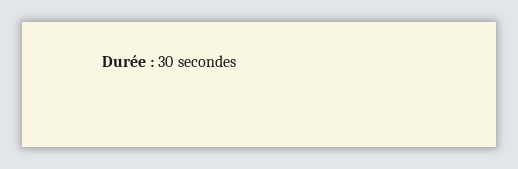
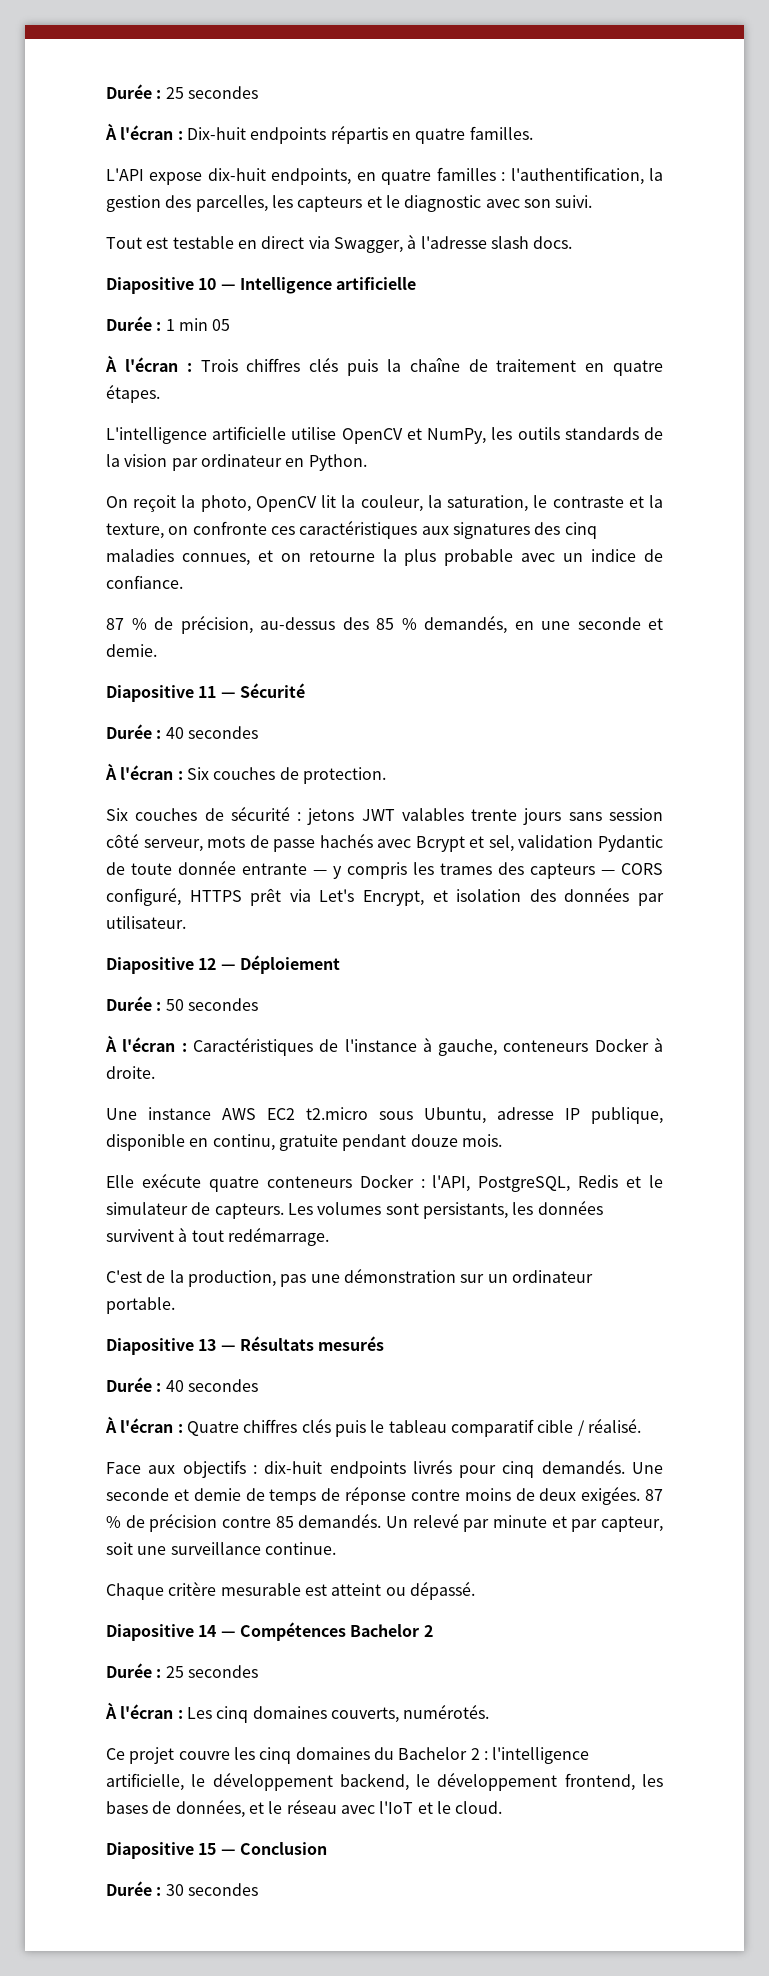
[102,55,155,67] Durée : -> [106,84,258,99] [105,123,533,144] [106,167,664,185] [106,195,593,212] [106,234,573,253] [106,277,417,294] [106,316,231,331] [105,355,663,376] [106,384,160,403] [106,426,663,444] [106,454,367,471] [106,495,663,512] [106,520,597,539] [106,549,664,566] [106,575,183,589] [106,615,663,634] [106,644,157,657] [106,683,305,702] [106,724,258,739] [105,763,386,784] [106,806,663,825] [106,833,664,852] [106,860,663,879] [106,887,665,906] [106,916,186,929] [106,955,340,974] [106,996,258,1011] [105,1035,663,1056] [106,1066,155,1079] [106,1107,663,1124] [106,1134,502,1151] [106,1173,663,1192] [106,1200,603,1219] [106,1227,329,1246] [106,1268,593,1287] [106,1297,175,1314] [106,1336,385,1355] [106,1377,258,1392] [105,1416,641,1437] [106,1459,663,1478] [106,1486,663,1505] [106,1513,664,1532] [106,1542,336,1555] [106,1581,475,1600] [106,1622,433,1641] [106,1663,258,1678] [105,1702,490,1723] [106,1747,590,1764] [106,1772,663,1791] [106,1799,503,1818] [106,1842,327,1859] [106,1881,162,1896] Durée : 25 secondes // À l'écran : Dix-huit endpoints répartis en quatre familles. // L'API expose dix-huit endpoints, en quatre familles : l'authentification, la gestion des parcelles, les capteurs et le diagnostic avec son suivi. // Tout est testable en direct via Swagger, à l'adresse slash docs. // Diapositive 10 — Intelligence artificielle // Durée : 1 min 05 // À l'écran : Trois chiffres clés puis la chaîne de traitement en quatre étapes. // L'intelligence artificielle utilise OpenCV et NumPy, les outils standards de la vision par ordinateur en Python. // On reçoit la photo, OpenCV lit la couleur, la saturation, le contraste et la texture, on confronte ces caractéristiques aux signatures des cinq maladies connues, et on retourne la plus probable avec un indice de confiance. // 87 % de précision, au-dessus des 85 % demandés, en une seconde et demie. // Diapositive 11 — Sécurité // Durée : 40 secondes // À l'écran : Six couches de protection. // Six couches de sécurité : jetons JWT valables trente jours sans session côté serveur, mots de passe hachés avec Bcrypt et sel, validation Pydantic de toute donnée entrante — y compris les trames des capteurs — CORS configuré, HTTPS prêt via Let's Encrypt, et isolation des données par utilisateur. // Diapositive 12 — Déploiement // Durée : 50 secondes // À l'écran : Caractéristiques de l'instance à gauche, conteneurs Docker à droite. // Une instance AWS EC2 t2.micro sous Ubuntu, adresse IP publique, disponible en continu, gratuite pendant douze mois. // Elle exécute quatre conteneurs Docker : l'API, PostgreSQL, Redis et le simulateur de capteurs. Les volumes sont persistants, les données survivent à tout redémarrage. // C'est de la production, pas une démonstration sur un ordinateur portable. // Diapositive 13 — Résultats mesurés // Durée : 40 secondes // À l'écran : Quatre chiffres clés puis le tableau comparatif cible / réalisé. // Face aux objectifs : dix-huit endpoints livrés pour cinq demandés. Une seconde et demie de temps de réponse contre moins de deux exigées. 87 % de précision contre 85 demandés. Un relevé par minute et par capteur, soit une surveillance continue. // Chaque critère mesurable est atteint ou dépassé. // Diapositive 14 — Compétences Bachelor 2 // Durée : 25 secondes // À l'écran : Les cinq domaines couverts, numérotés. // Ce projet couvre les cinq domaines du Bachelor 2 : l'intelligence artificielle, le développement backend, le développement frontend, les bases de données, et le réseau avec l'IoT et le cloud. // Diapositive 15 — Conclusion // Durée :

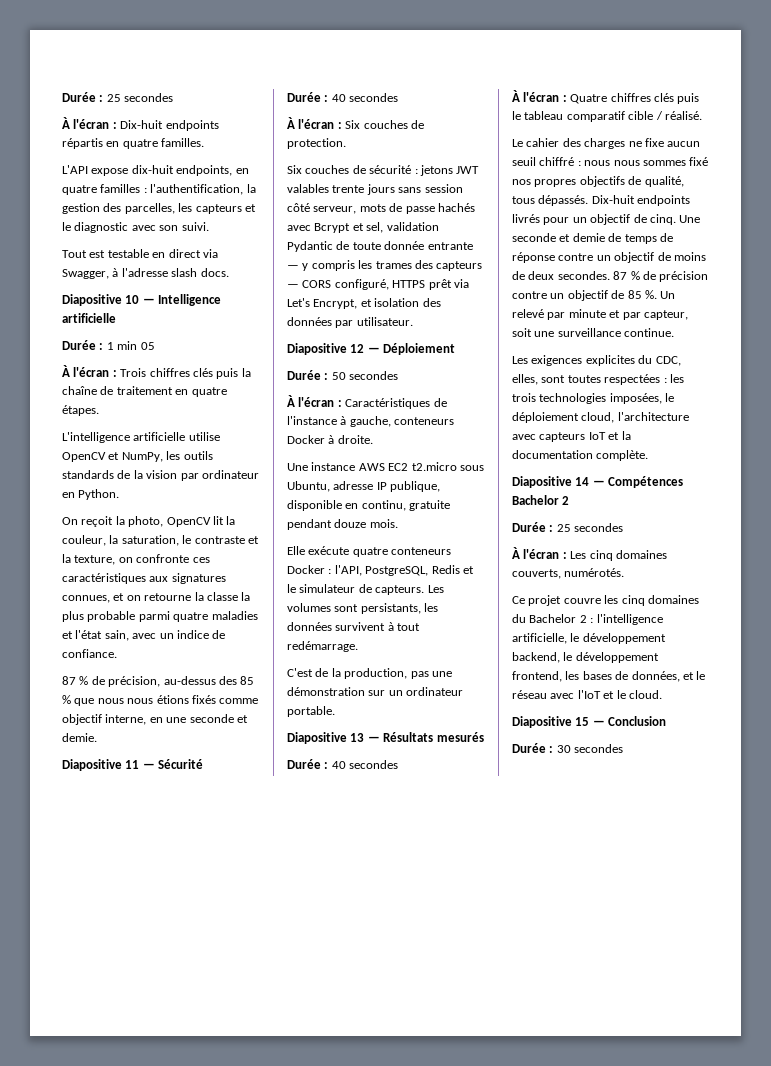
[534,522,597,539] [106,549,174,562] des cinq maladies -> (226, 578) none
[404,549,514,566] plus probable -> [206,592,251,601] [62,611,258,622] [62,630,129,641] classe la plus probable parmi quatre maladies et l'état sain,
[424,615,507,634] demandés, -> [74,695,259,706] [62,714,147,725] que nous nous étions fixés comme objectif interne,
[106,1459,625,1478] Face aux objectifs : dix-huit endpoints livrés pour cinq demandés. -> [512,138,701,149] [512,157,709,166] [512,176,684,187] [512,195,691,206] [512,214,676,225] Le cahier des charges ne fixe aucun seuil chiffré : nous nous sommes fixé nos propres objectifs de qualité, tous dépassés. Dix-huit endpoints livrés pour un objectif de cinq.
(460, 1495) none -> [596,252,671,263] un objectif de
[581,1486,641,1505] exigées. -> [557,271,610,280] secondes.
[275,1513,382,1528] 85 demandés. -> [550,290,657,301] un objectif de 85 %.
[106,1581,475,1600] Chaque critère mesurable est atteint ou dépassé. -> [512,355,681,366] [512,374,684,385] [512,393,675,404] [512,412,689,423] [512,431,631,442] [512,450,649,461] Les exigences explicites du CDC, elles, sont toutes respectées : les trois technologies imposées, le déploiement cloud, l'architecture avec capteurs IoT et la documentation complète.

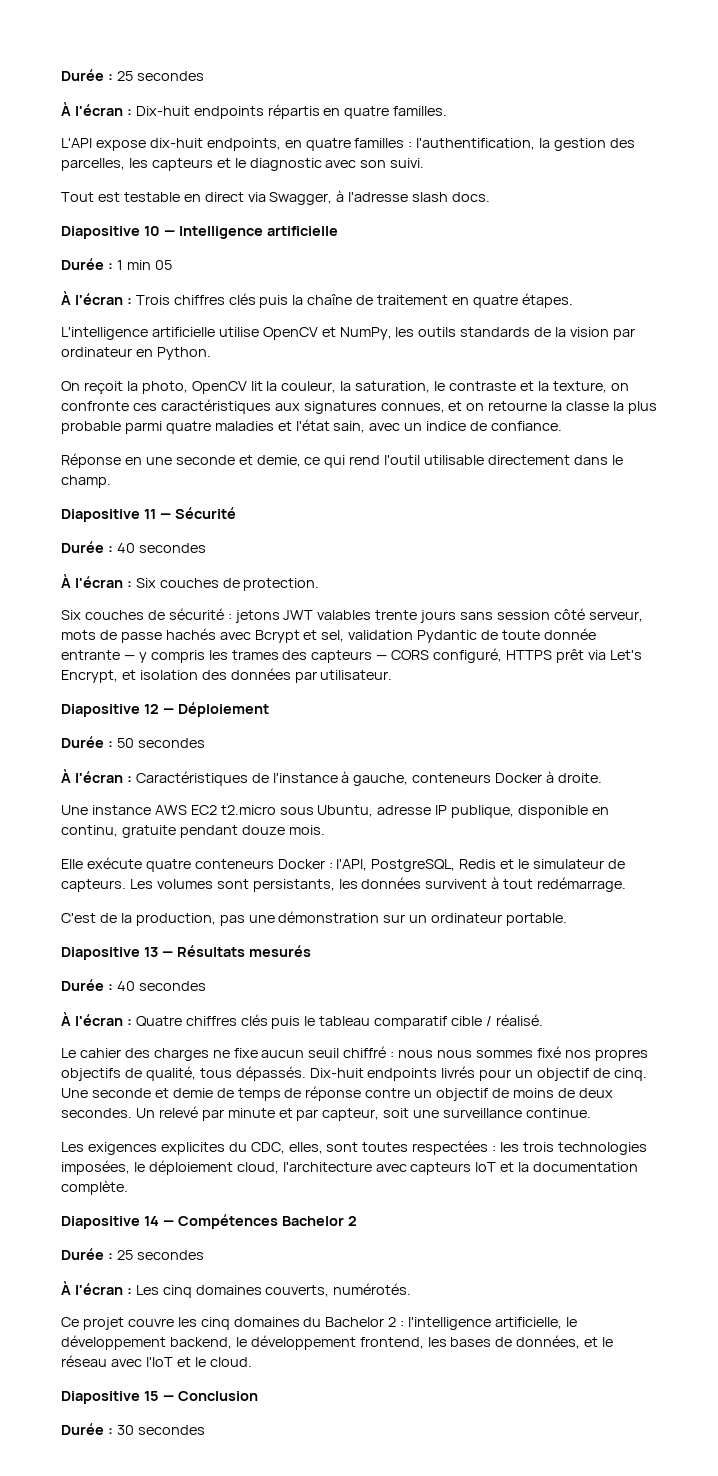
[62,676,255,687] [62,695,259,706] [62,714,248,725] [62,733,97,742] 87 % de précision, au-dessus des 85 % que nous nous étions fixés comme objectif interne, en une seconde et demie. -> [61,453,623,468] [61,475,111,488] Réponse en une seconde et demie, ce qui rend l'outil utilisable directement dans le champ.
[613,271,709,282] [512,290,657,301] 87 % de précision contre un objectif de 85 %. -> (132, 1113) none

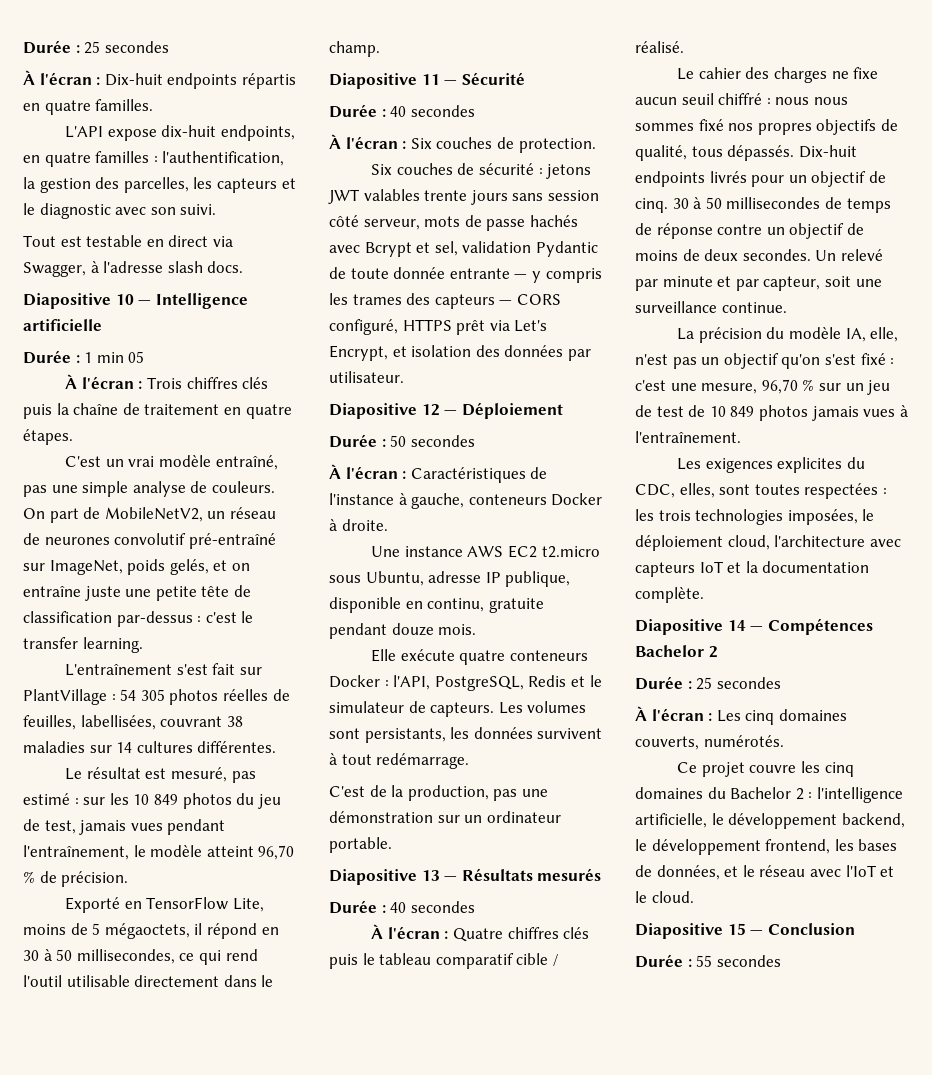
[61,327,635,340] [61,347,211,360] [61,381,629,394] [61,399,657,414] [61,419,563,434] [61,453,301,468] L'intelligence artificielle utilise OpenCV et NumPy, les outils standards de la vision par ordinateur en Python. // On reçoit la photo, OpenCV lit la couleur, la saturation, le contraste et la texture, on confronte ces caractéristiques aux signatures connues, et on retourne la classe la plus probable parmi quatre maladies et l'état sain, avec un indice de confiance. // Réponse en une seconde et demie, -> [65,455,278,470] [23,481,275,497] [23,507,276,523] [23,533,276,549] [23,559,250,575] [23,585,251,601] [23,611,254,627] [23,637,143,653] [65,663,262,676] [23,689,290,705] [23,715,243,730] [23,741,277,753] [65,767,256,783] [23,793,281,809] [23,819,226,835] [23,845,295,860] [23,871,129,887] [65,897,264,913] [23,923,279,939] [23,949,175,964] C'est un vrai modèle entraîné, pas une simple analyse de couleurs. On part de MobileNetV2, un réseau de neurones convolutif pré-entraîné sur ImageNet, poids gelés, et on entraîne juste une petite tête de classification par-dessus : c'est le transfer learning. // L'entraînement s'est fait sur PlantVillage : 54 305 photos réelles de feuilles, labellisées, couvrant 38 maladies sur 14 cultures différentes. // Le résultat est mesuré, pas estimé : sur les 10 849 photos du jeu de test, jamais vues pendant l'entraînement, le modèle atteint 96,70 % de précision. // Exporté en TensorFlow Lite, moins de 5 mégaoctets, il répond en 30 à 50 millisecondes,
[61,1088,213,1098] Une seconde et demie -> [672,197,821,209] 30 à 50 millisecondes
(592, 1113) none -> [677,327,899,343] [635,353,895,369] [635,379,891,395] [635,405,908,421] [635,431,741,443] // La précision du modèle IA, elle, n'est pas un objectif qu'on s'est fixé : c'est une mesure, 96,70 % sur un jeu de test de 10 849 photos jamais vues à l'entraînement.
[116,1425,134,1435] 30 -> [696,955,713,967] 55

